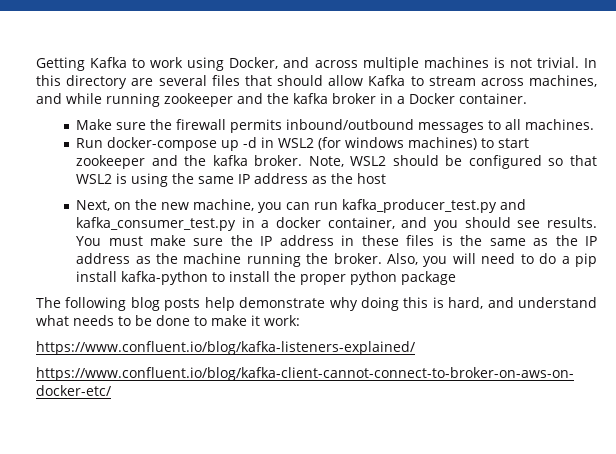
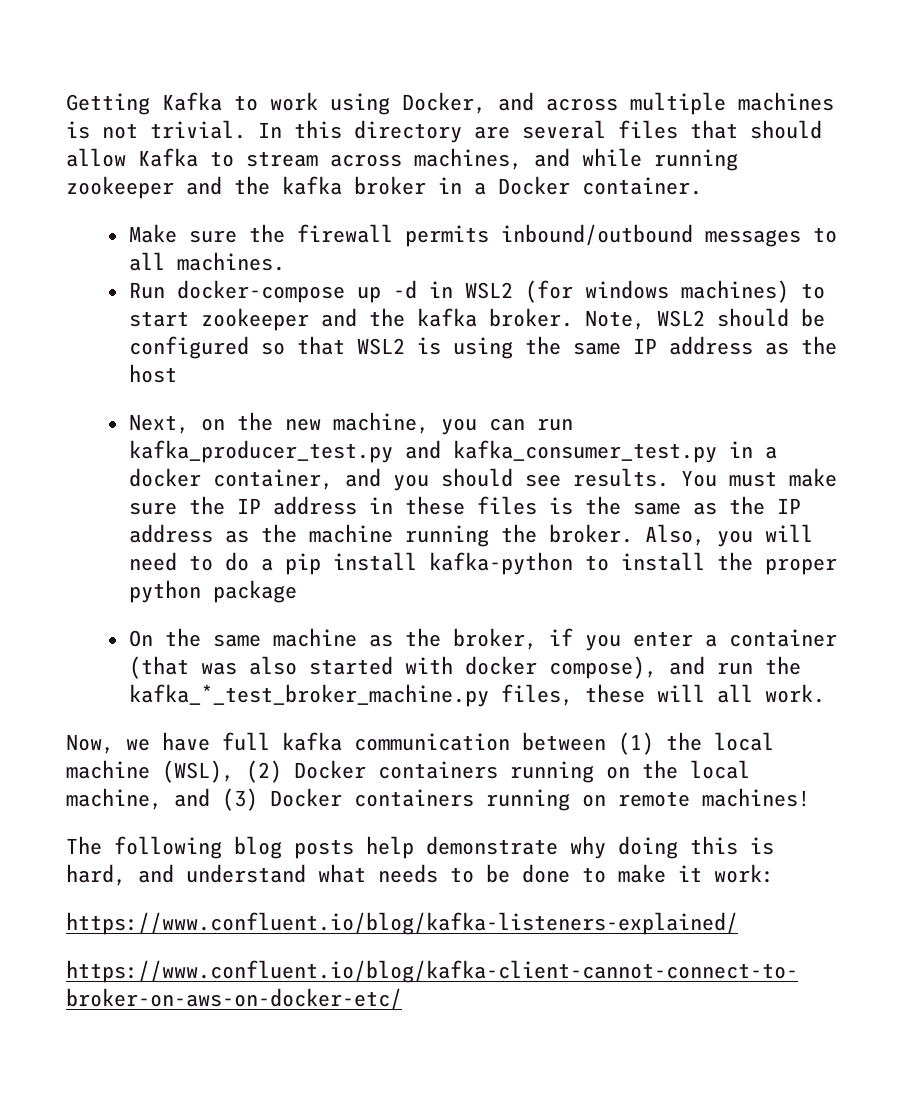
(457, 278) none -> [128,628,837,651] [128,656,801,679] [128,684,825,707] [66,732,774,755] [66,760,750,783] [66,788,810,811] // On the same machine as the broker, if you enter a container (that was also started with docker compose), and run the kafka_*_test_broker_machine.py files, these will all work. // Now, we have full kafka communication between (1) the local machine (WSL), (2) Docker containers running on the local machine, and (3) Docker containers running on remote machines!

